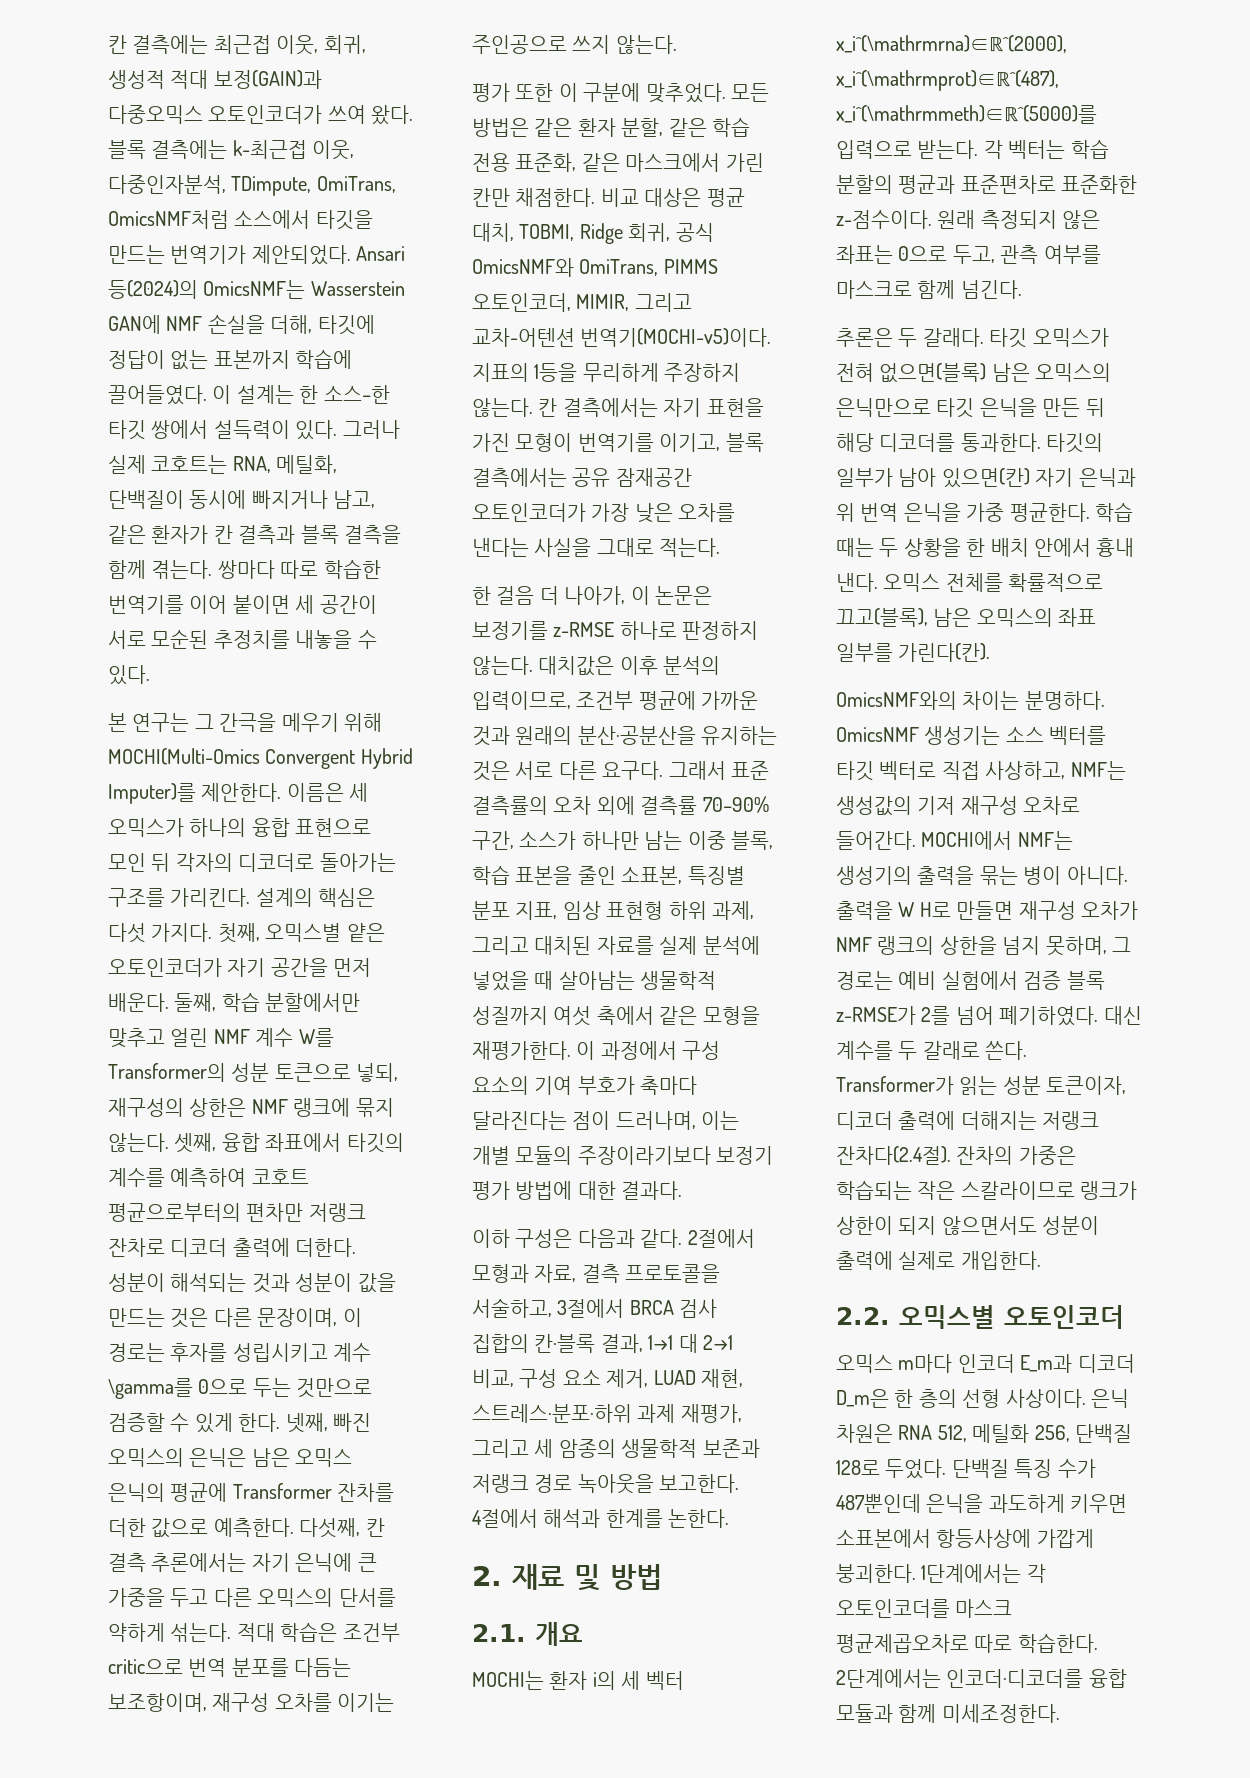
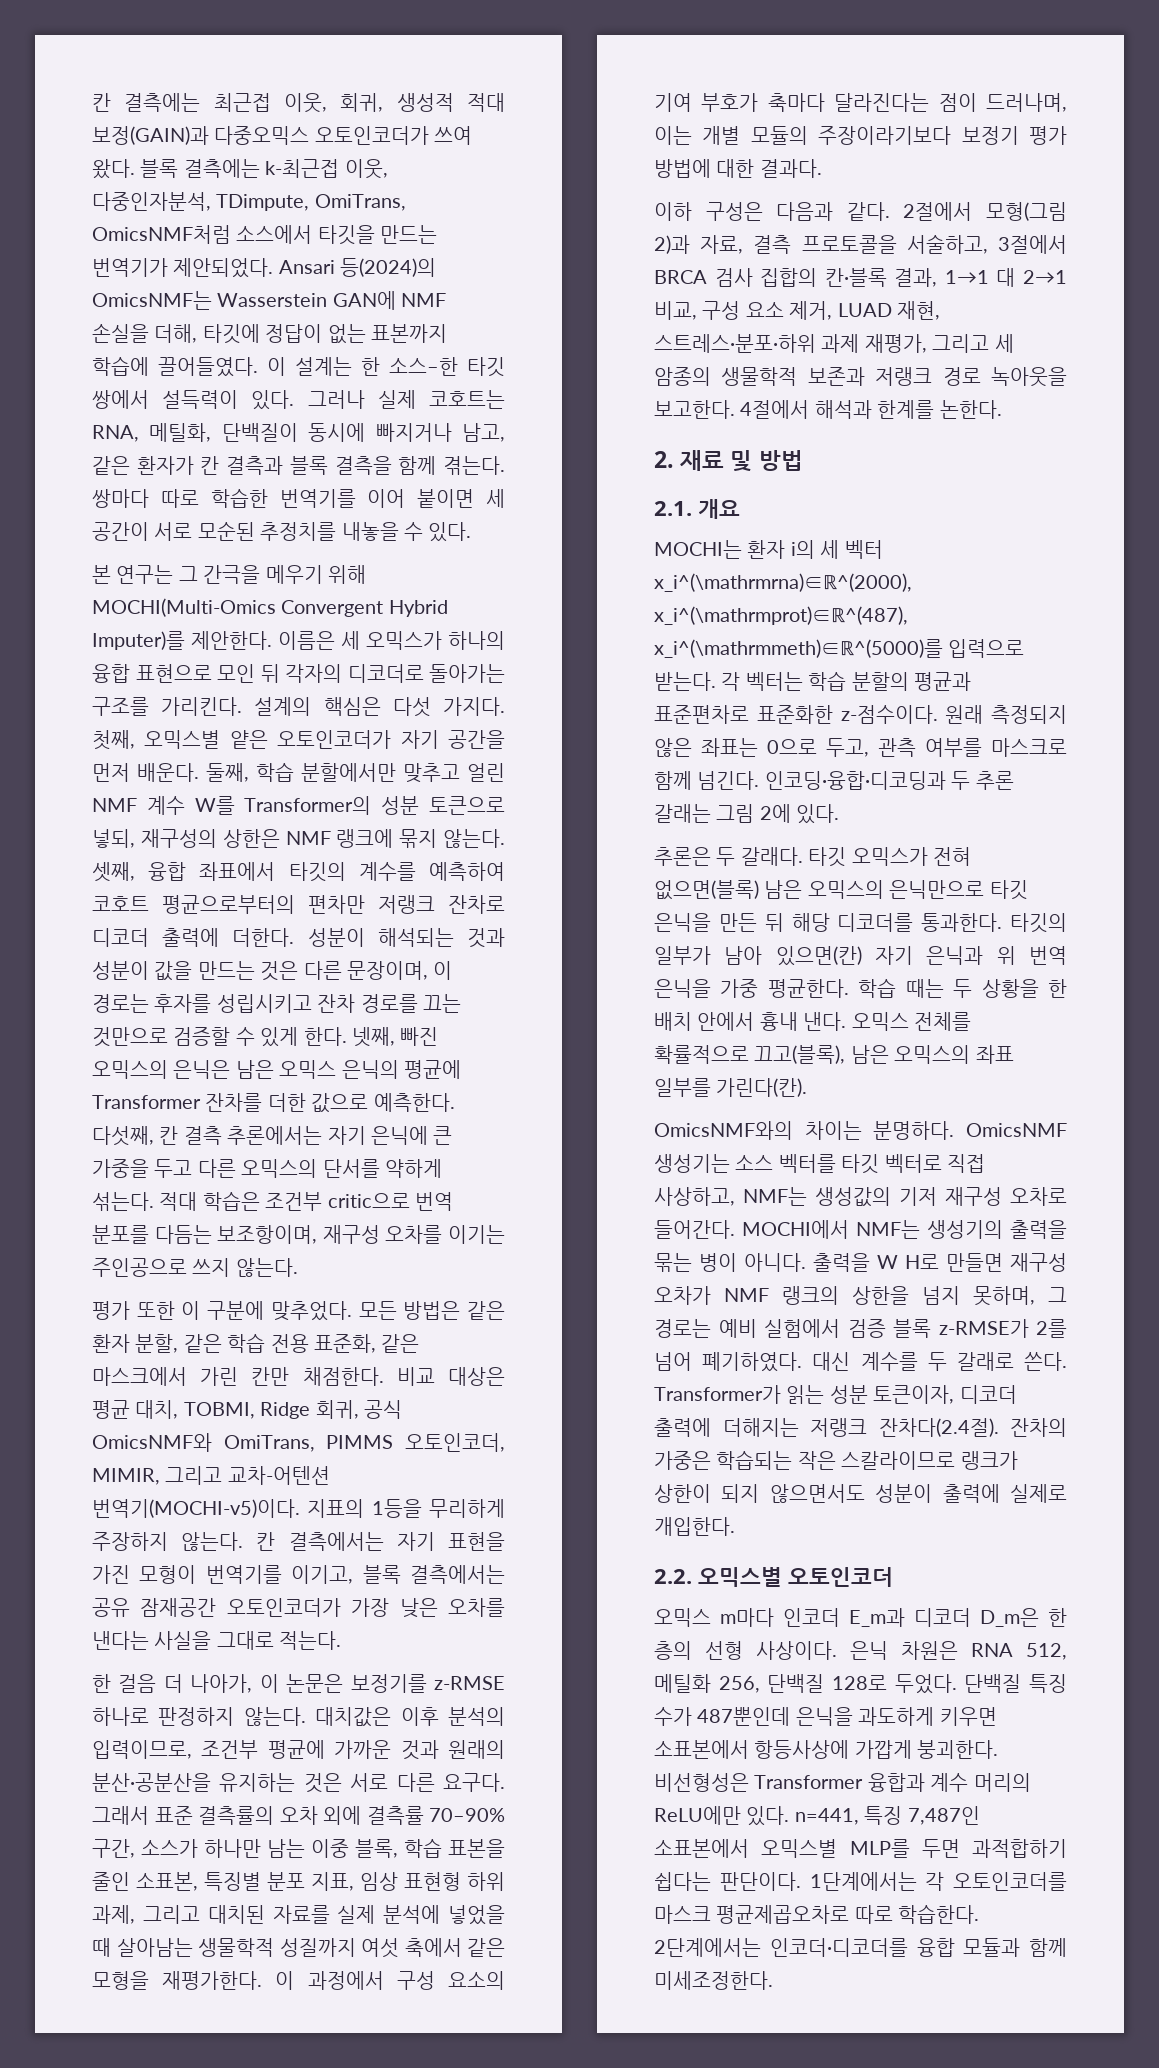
[333,1343,372,1362] [108,1378,291,1399] 계수 \gamma를 0으로 두는 -> [317,994,461,1013] 잔차 경로를 끄는
[472,1264,529,1283] 모형과 -> [986,202,1067,221] [654,235,690,254] 모형(그림 2)과
(1022, 289) none -> [764,771,1014,790] [654,804,840,824] 인코딩·융합·디코딩과 두 추론 갈래는 그림 2에 있다.
(916, 1573) none -> [654,1773,1031,1792] [654,1806,980,1826] [654,1839,1067,1858] [654,1872,801,1891] 비선형성은 Transformer 융합과 계수 머리의 ReLU에만 있다. n=441, 특징 7,487인 소표본에서 오믹스별 MLP를 두면 과적합하기 쉽다는 판단이다.

